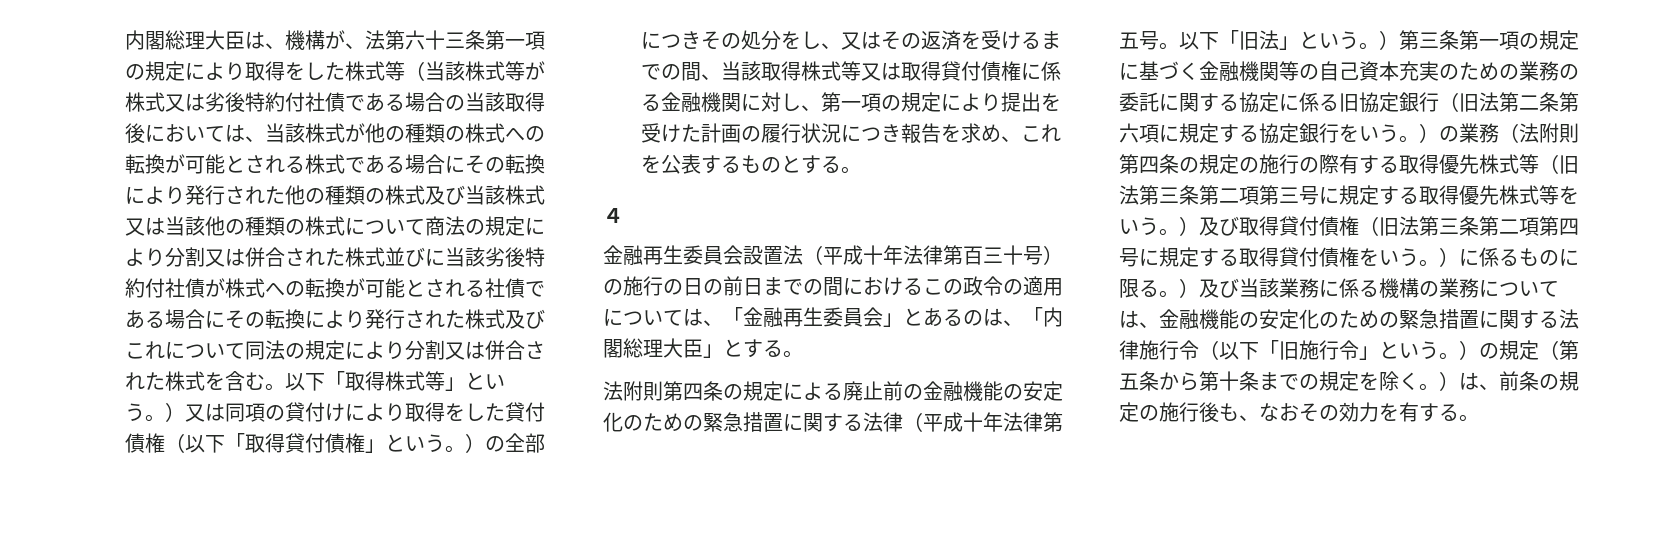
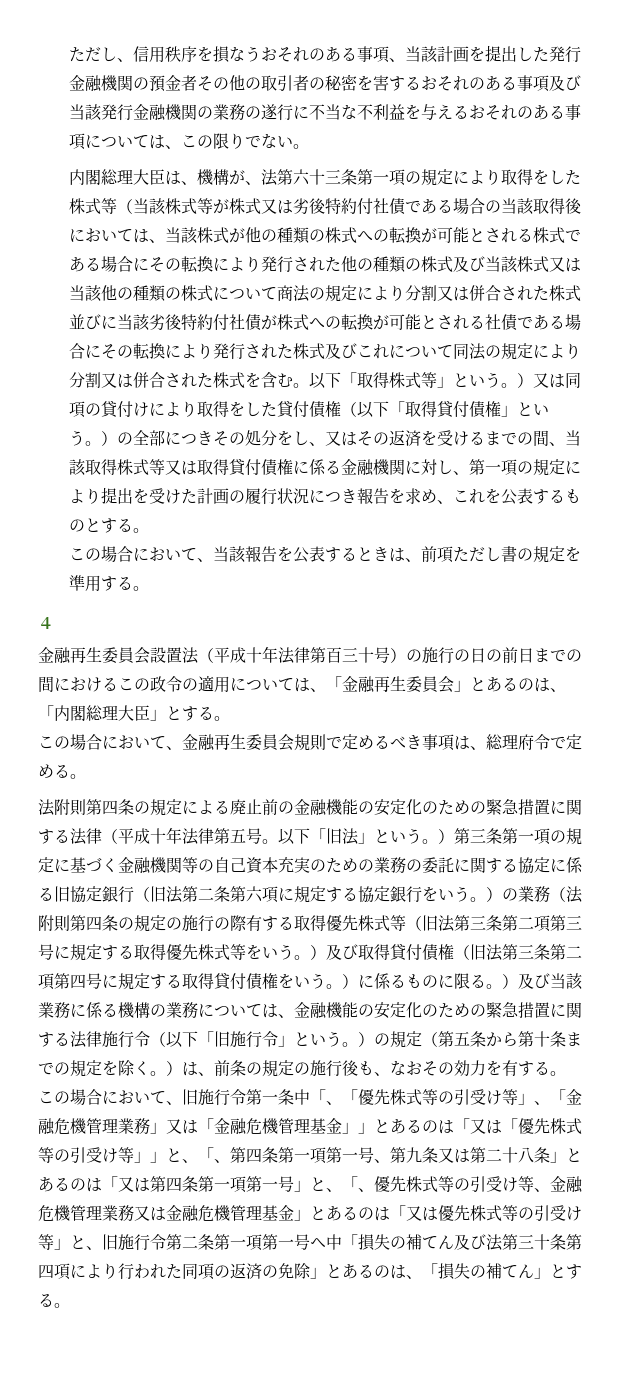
(124, 40) none -> [69,45,582,63] [69,74,582,92] [69,104,582,121] [69,133,310,150] ただし、信用秩序を損なうおそれのある事項、当該計画を提出した発行金融機関の預金者その他の取引者の秘密を害するおそれのある事項及び当該発行金融機関の業務の遂行に不当な不利益を与えるおそれのある事項については、この限りでない。 //
(861, 170) none -> [69,546,582,563] [69,575,150,592] // この場合において、当該報告を公表するときは、前項ただし書の規定を準用する。
(803, 354) none -> [38,734,582,751] [38,764,86,779] // この場合において、金融再生委員会規則で定めるべき事項は、総理府令で定める。
(1479, 418) none -> [38,1089,582,1106] [38,1118,582,1135] [38,1147,582,1164] [38,1176,583,1193] [38,1205,582,1222] [38,1234,582,1251] [38,1263,582,1280] [38,1293,70,1308] // この場合において、旧施行令第一条中「、「優先株式等の引受け等」、「金融危機管理業務」又は「金融危機管理基金」」とあるのは「又は「優先株式等の引受け等」」と、「、第四条第一項第一号、第九条又は第二十八条」とあるのは「又は第四条第一項第一号」と、「、優先株式等の引受け等、金融危機管理業務又は金融危機管理基金」とあるのは「又は優先株式等の引受け等」と、旧施行令第二条第一項第一号ヘ中「損失の補てん及び法第三十条第四項により行われた同項の返済の免除」とあるのは、「損失の補てん」とする。

